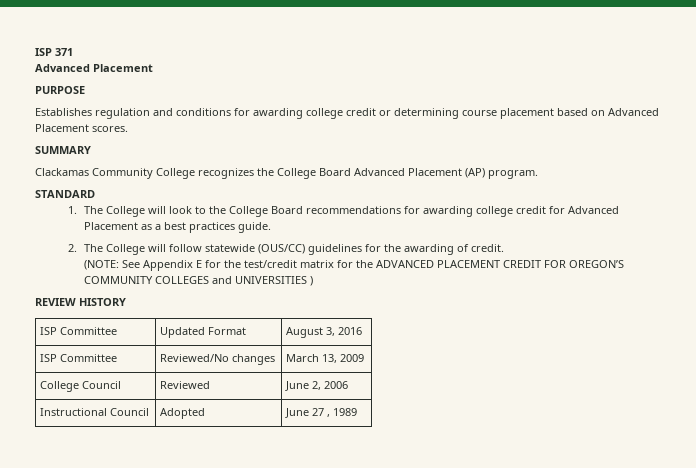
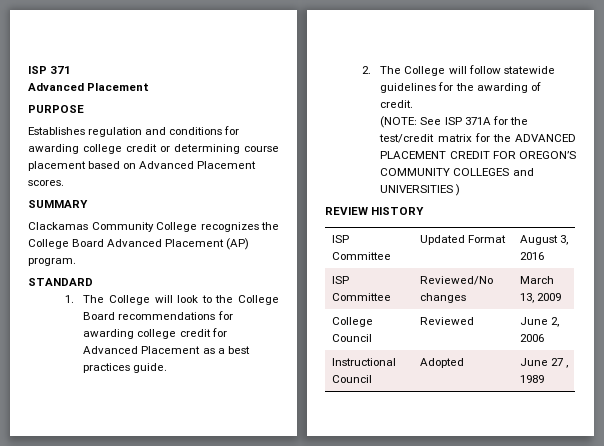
[258,244,306,254] (OUS/CC) -> (555, 70) none
[143,260,203,271] Appendix E -> [444,117,491,125] ISP 371A

